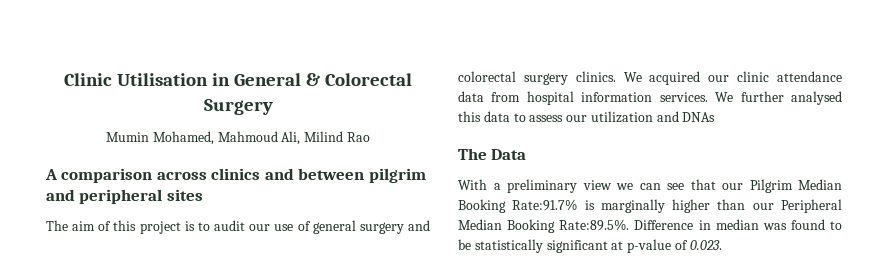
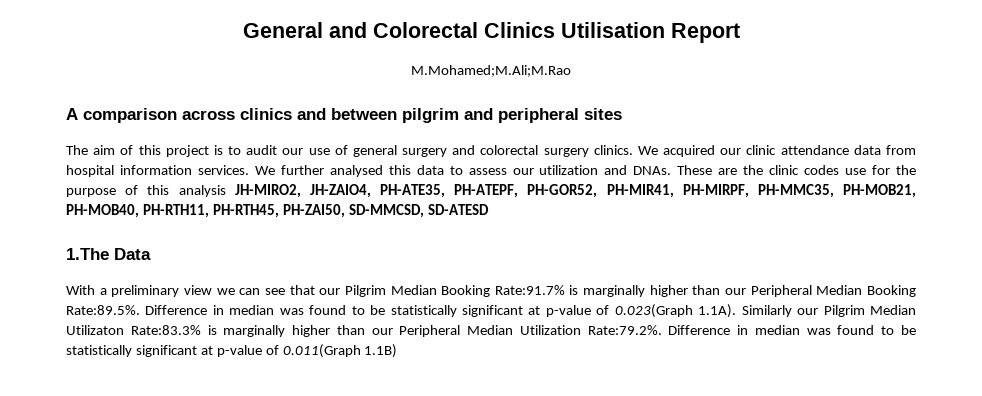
[63,73,413,86] [203,99,273,115] [106,131,370,145] Clinic Utilisation in General & Colorectal Surgery // Mumin Mohamed, Mahmoud Ali, Milind Rao -> [242,22,740,43] [411,65,571,77] General and Colorectal Clinics Utilisation Report // M.Mohamed;M.Ali;M.Rao
[682,112,716,122] [458,148,487,160] DNAs // The -> [633,165,917,175] [66,184,916,198] [66,204,489,218] [66,248,109,260] DNAs. These are the clinic codes use for the purpose of this analysis JH-MIRO2, JH-ZAIO4, PH-ATE35, PH-ATEPF, PH-GOR52, PH-MIR41, PH-MIRPF, PH-MMC35, PH-MOB21, PH-MOB40, PH-RTH11, PH-RTH45, PH-ZAI50, SD-MMCSD, SD-ATESD // 1.The
[689,240,722,250] 0.023. -> [614,304,917,318] [66,325,916,337] [66,344,398,358] 0.023(Graph 1.1A). Similarly our Pilgrim Median Utilizaton Rate:83.3% is marginally higher than our Peripheral Median Utilization Rate:79.2%. Difference in median was found to be statistically significant at p-value of 0.011(Graph 1.1B)

